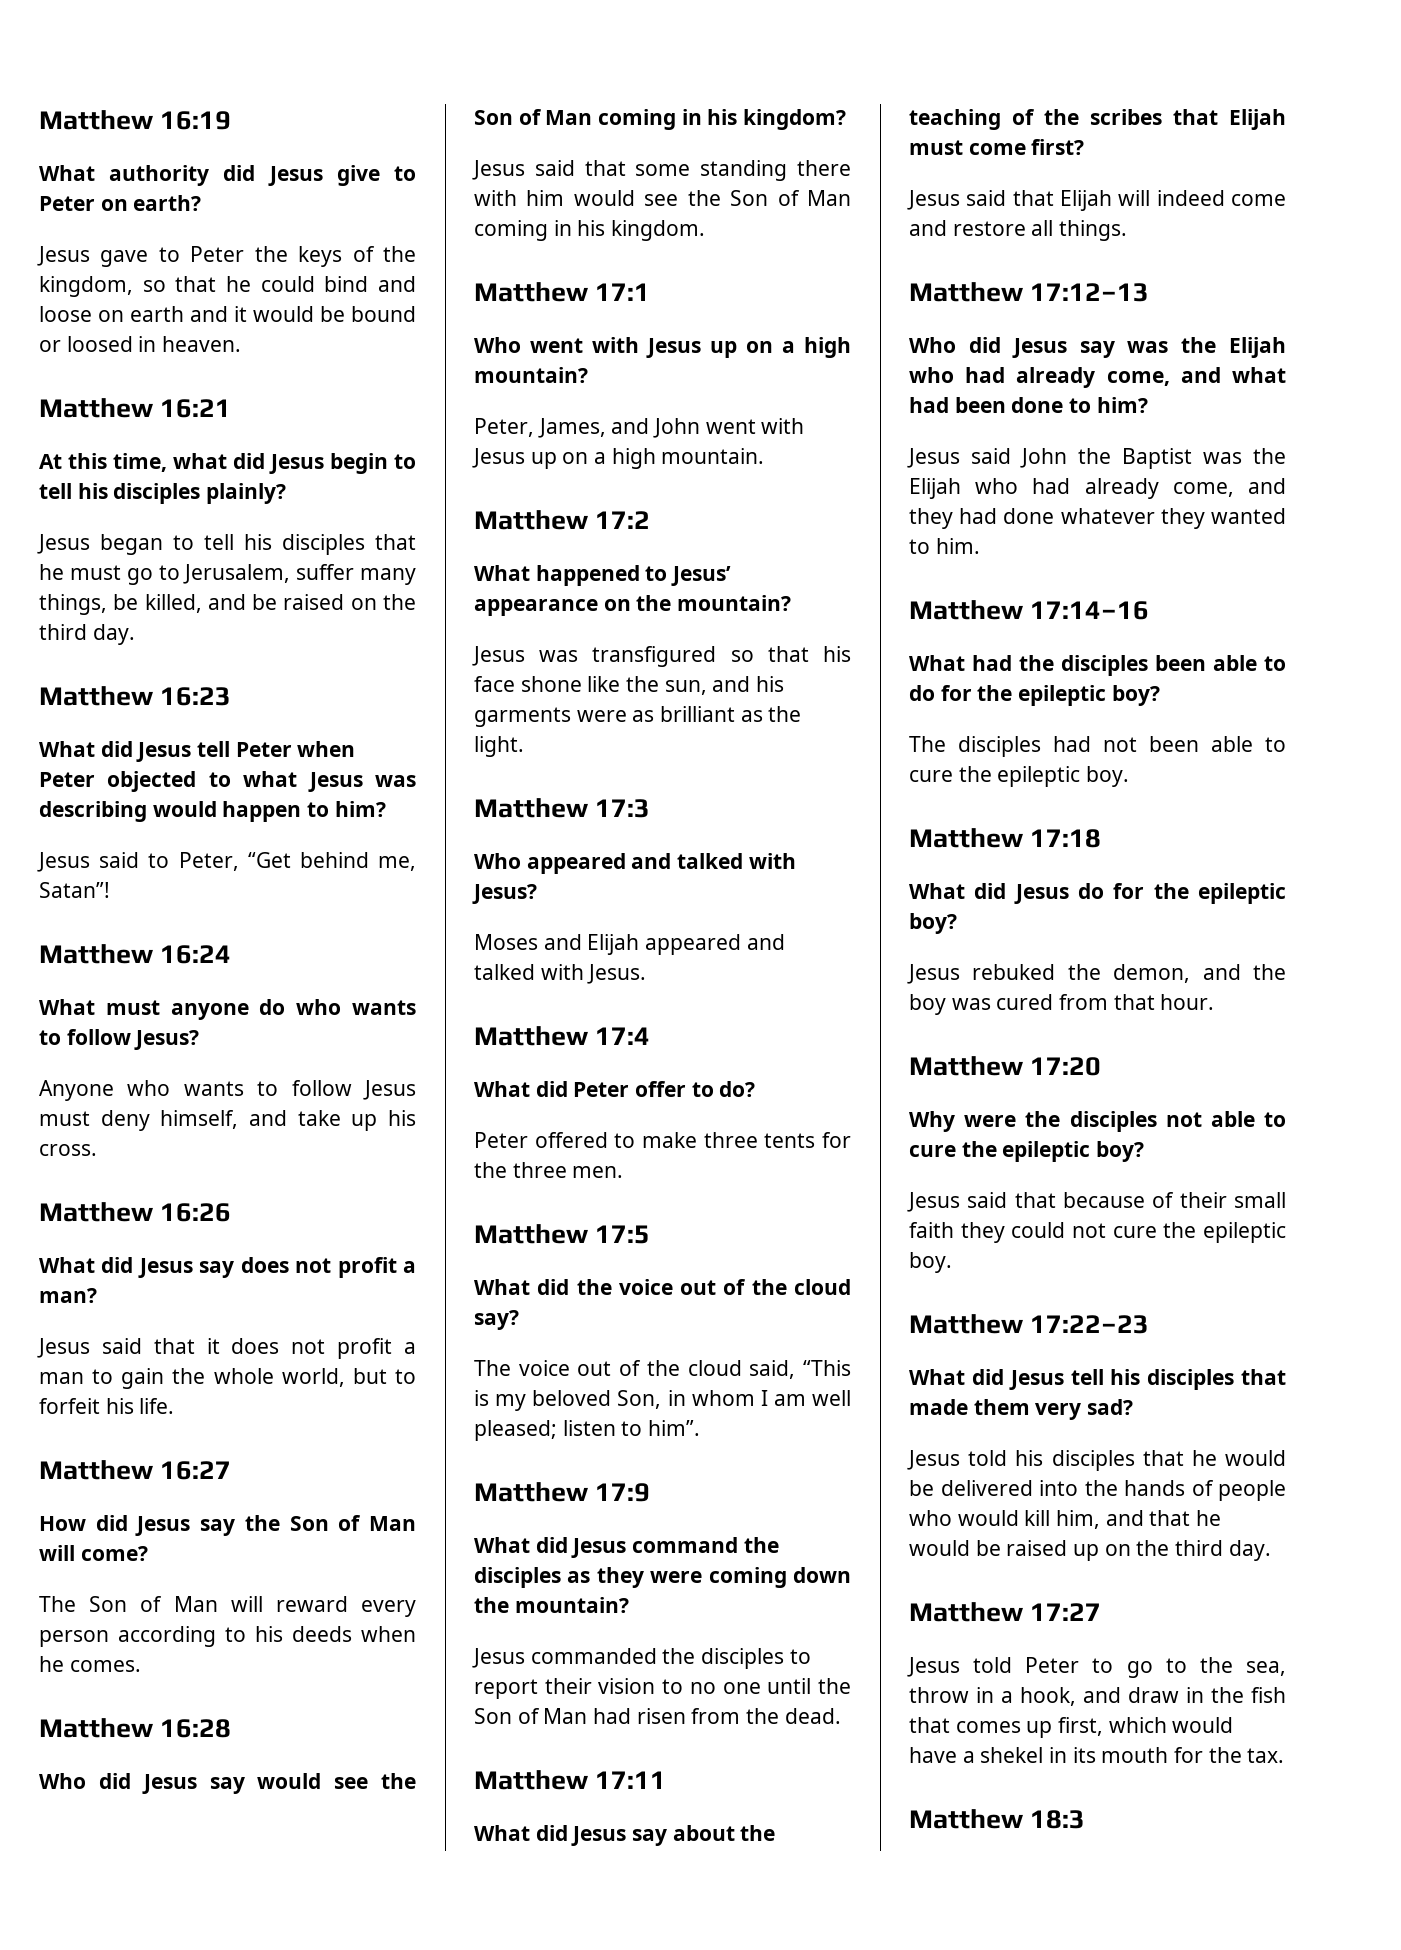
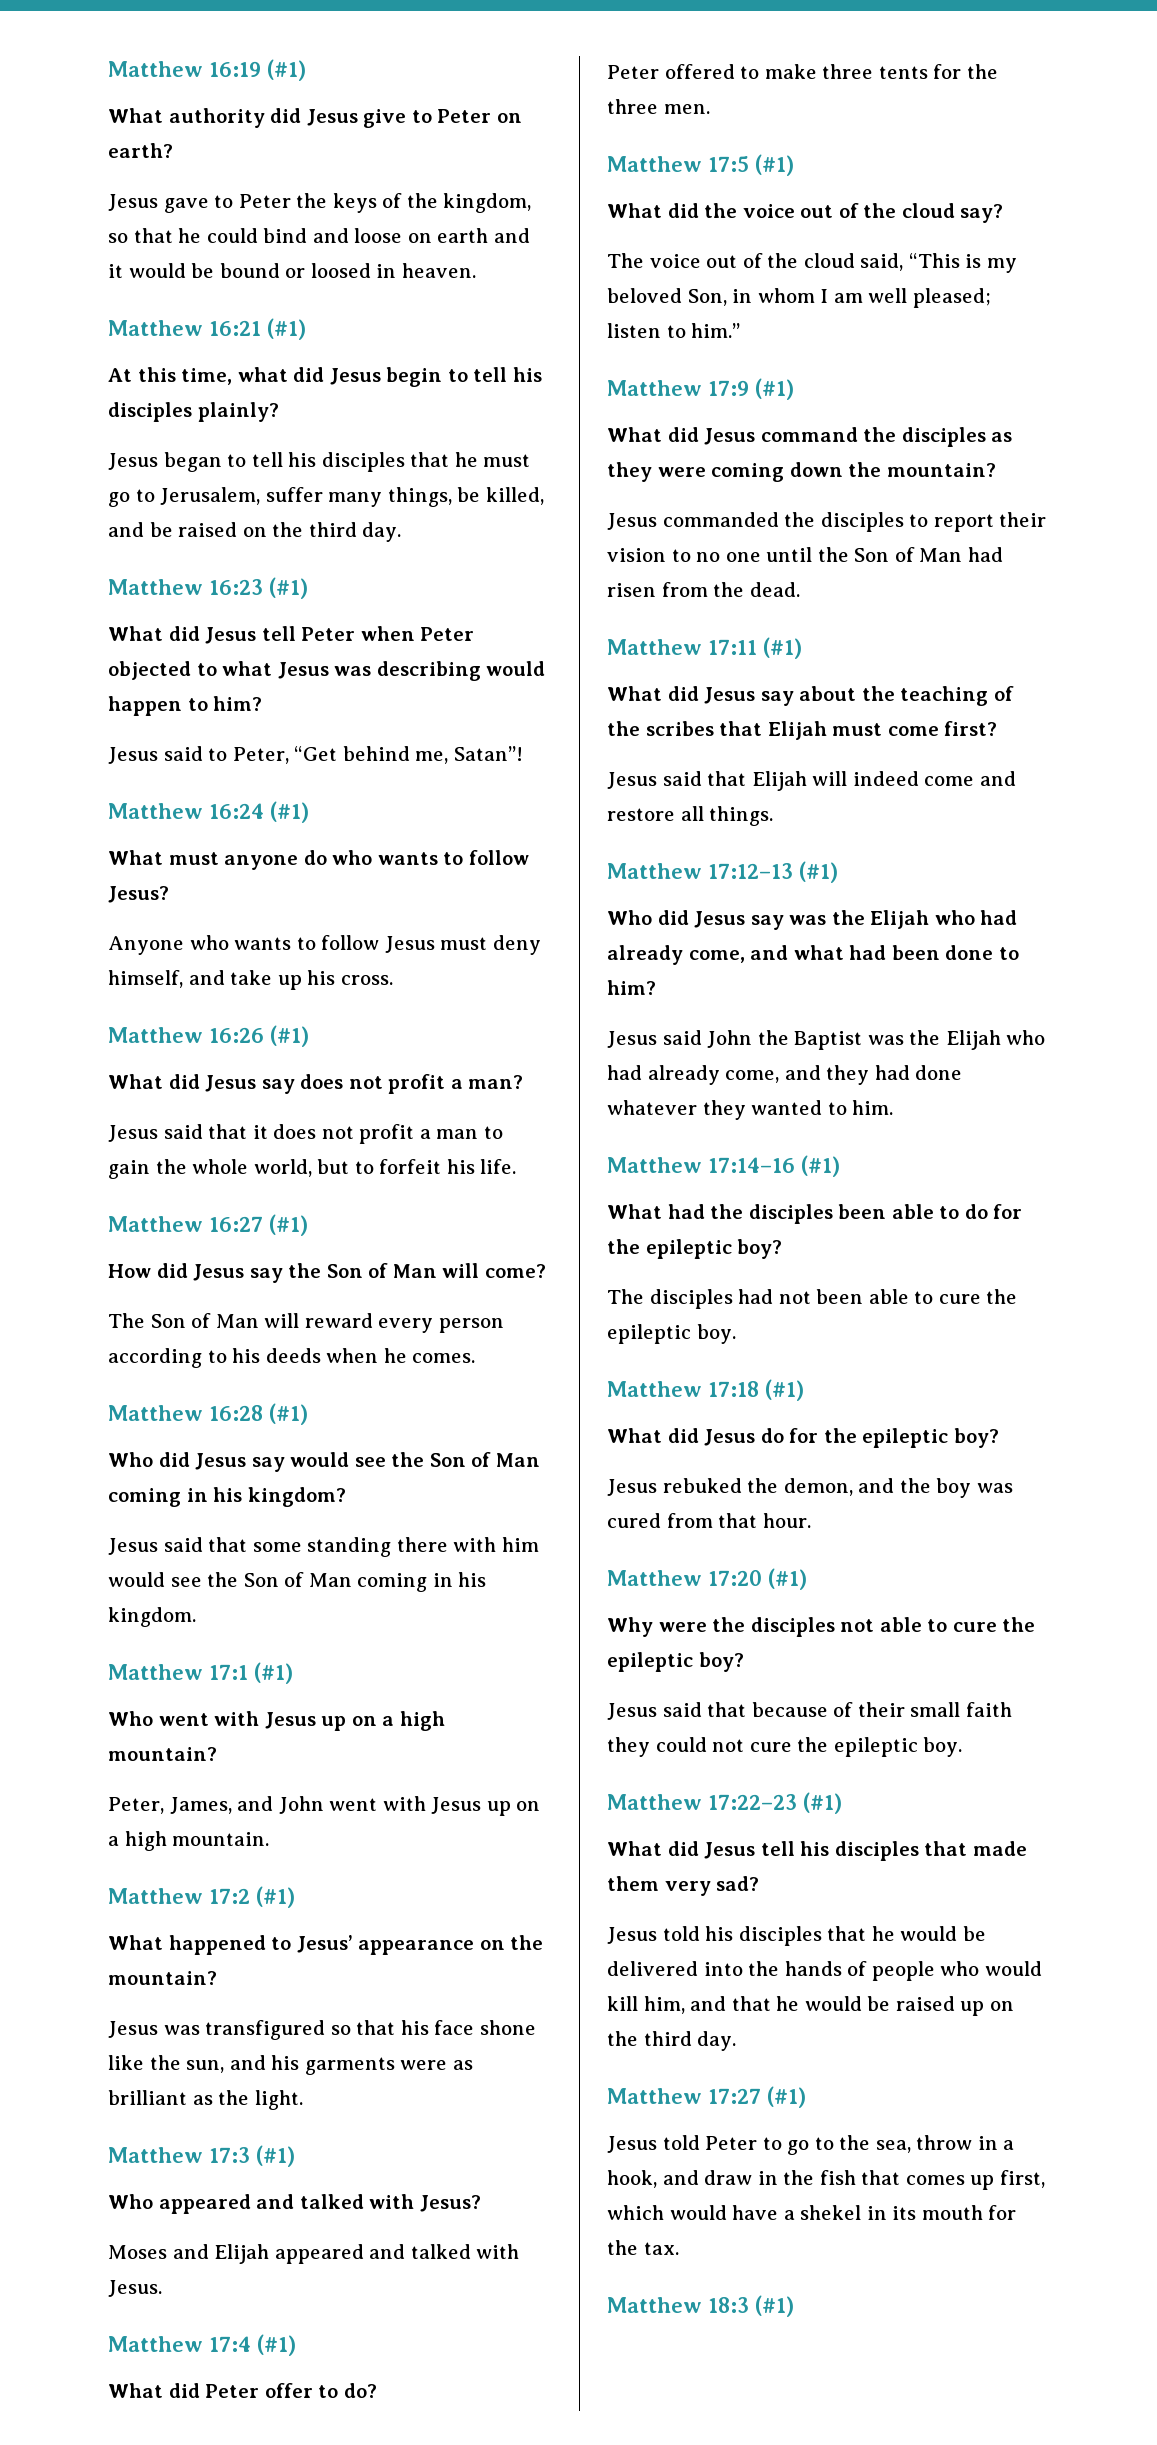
(232, 120) none -> [267,59,307,81] (#1)
(232, 408) none -> [267,318,307,340] (#1)
(232, 696) none -> [269,577,309,599] (#1)
(232, 954) none -> [270,801,310,823] (#1)
(232, 1212) none -> [270,1025,310,1047] (#1)
(232, 1470) none -> [269,1214,309,1236] (#1)
(232, 1728) none -> [269,1403,309,1425] (#1)
(651, 292) none -> [254,1662,294,1684] (#1)
(651, 520) none -> [256,1886,296,1908] (#1)
(651, 808) none -> [256,2145,296,2167] (#1)
(651, 1036) none -> [257,2334,297,2356] (#1)
(651, 1234) none -> [755,154,795,176] (#1)
[648,1420,701,1436] him”. -> [691,323,741,338] him.”
(651, 1492) none -> [755,378,795,400] (#1)
(667, 1780) none -> [763,637,803,659] (#1)
(1150, 292) none -> [799,861,839,883] (#1)
(1150, 610) none -> [801,1155,841,1177] (#1)
(1102, 838) none -> [765,1379,805,1401] (#1)
(1102, 1066) none -> [768,1568,808,1590] (#1)
(1150, 1324) none -> [803,1792,843,1814] (#1)
(1102, 1612) none -> [767,2086,807,2108] (#1)
(1086, 1819) none -> [755,2295,795,2317] (#1)

